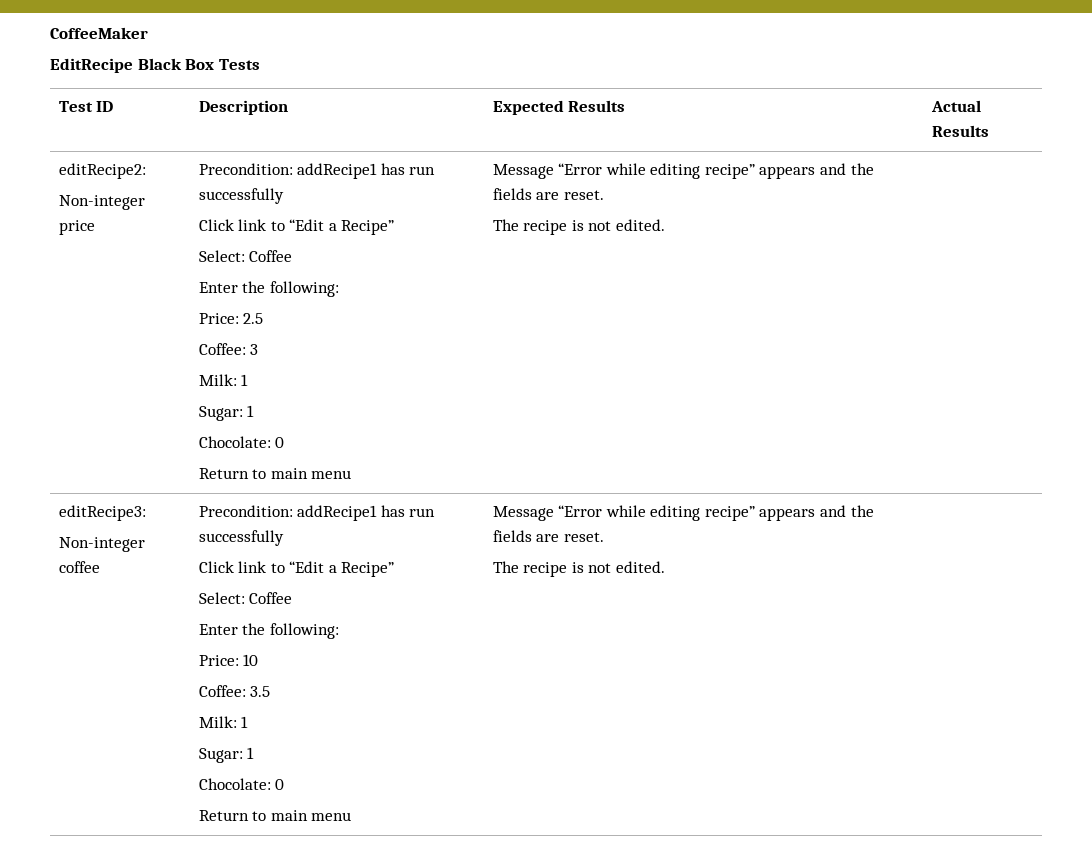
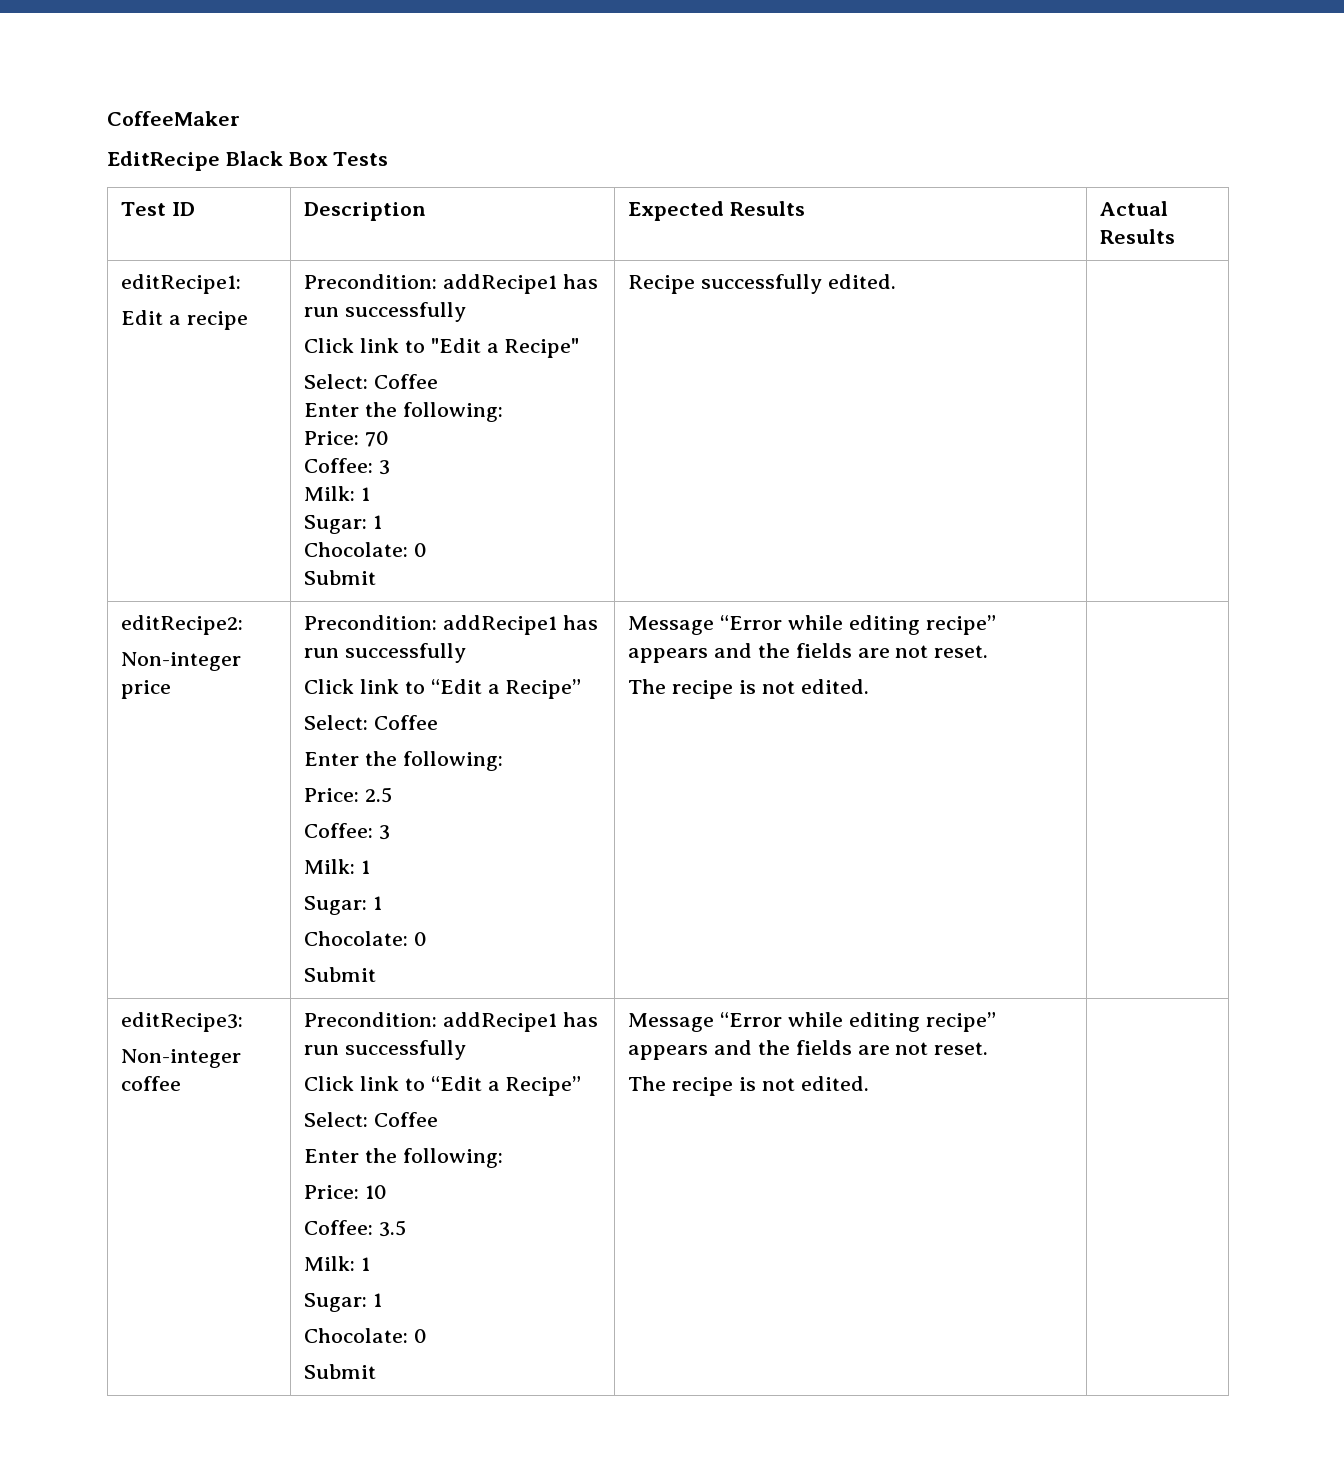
(989, 131) none -> [121,274,242,294] [121,310,248,330] [304,274,598,294] [304,302,467,322] [304,338,580,358] [304,374,439,389] [304,402,503,422] [304,431,390,447] [304,458,391,475] [304,486,371,501] [304,515,383,534] [304,542,428,557] [304,570,377,585] [628,274,896,294] // editRecipe1: // Edit a recipe | Precondition: addRecipe1 has run successfully // Click link to "Edit a Recipe" // Select: Coffee // Enter the following: // Price: 70 // Coffee: 3 // Milk: 1 // Sugar: 1 // Chocolate: 0 // Submit | Recipe successfully edited. |
[198,468,352,479] Return to main menu -> [304,967,377,982] Submit
(560, 196) none -> [895,645,929,658] not
[198,810,352,821] Return to main menu -> [304,1364,377,1379] Submit
(560, 538) none -> [895,1042,929,1055] not

